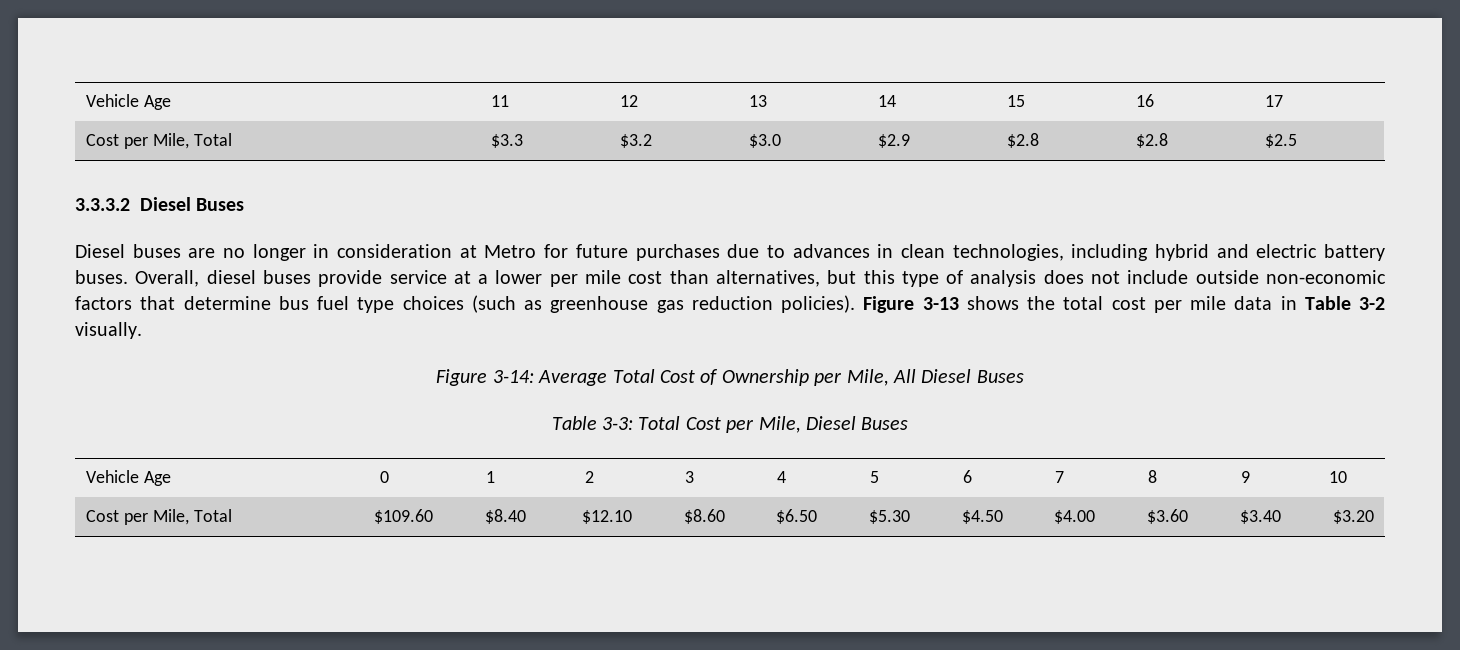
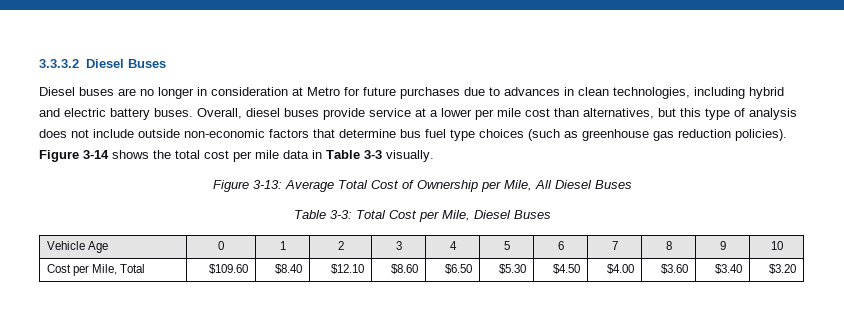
[86,94,171,110] [491,95,510,107] [620,95,639,107] [749,95,768,107] [878,95,897,107] [1007,95,1026,107] [1136,94,1155,107] [1265,95,1284,107] [86,133,232,149] [491,134,524,148] [620,134,653,148] [749,134,782,148] [878,134,911,148] [1007,133,1040,148] [1136,133,1169,148] [1265,134,1298,148] Vehicle Age | 11 | 12 | 13 | 14 | 15 | 16 | 17 // Cost per Mile, Total | $3.3 | $3.2 | $3.0 | $2.9 | $2.8 | $2.8 | $2.5 // -> (39, 63) none
[922,297,959,310] 3-13 -> [83,150,109,159] 3-14
[1359,297,1385,310] 3-2 -> [364,150,382,159] 3-3
[492,370,534,383] 3-14: -> [252,180,282,189] 3-13:

